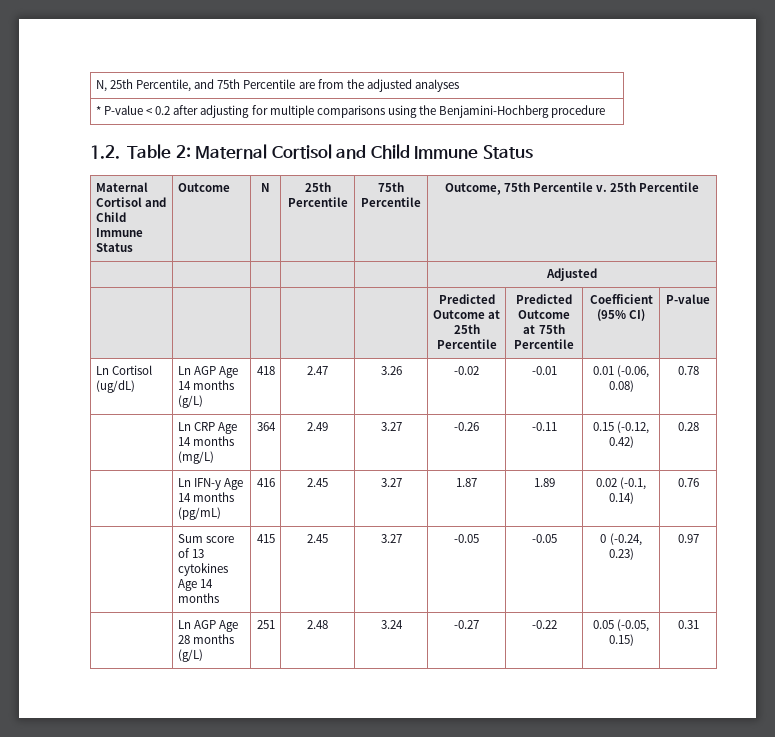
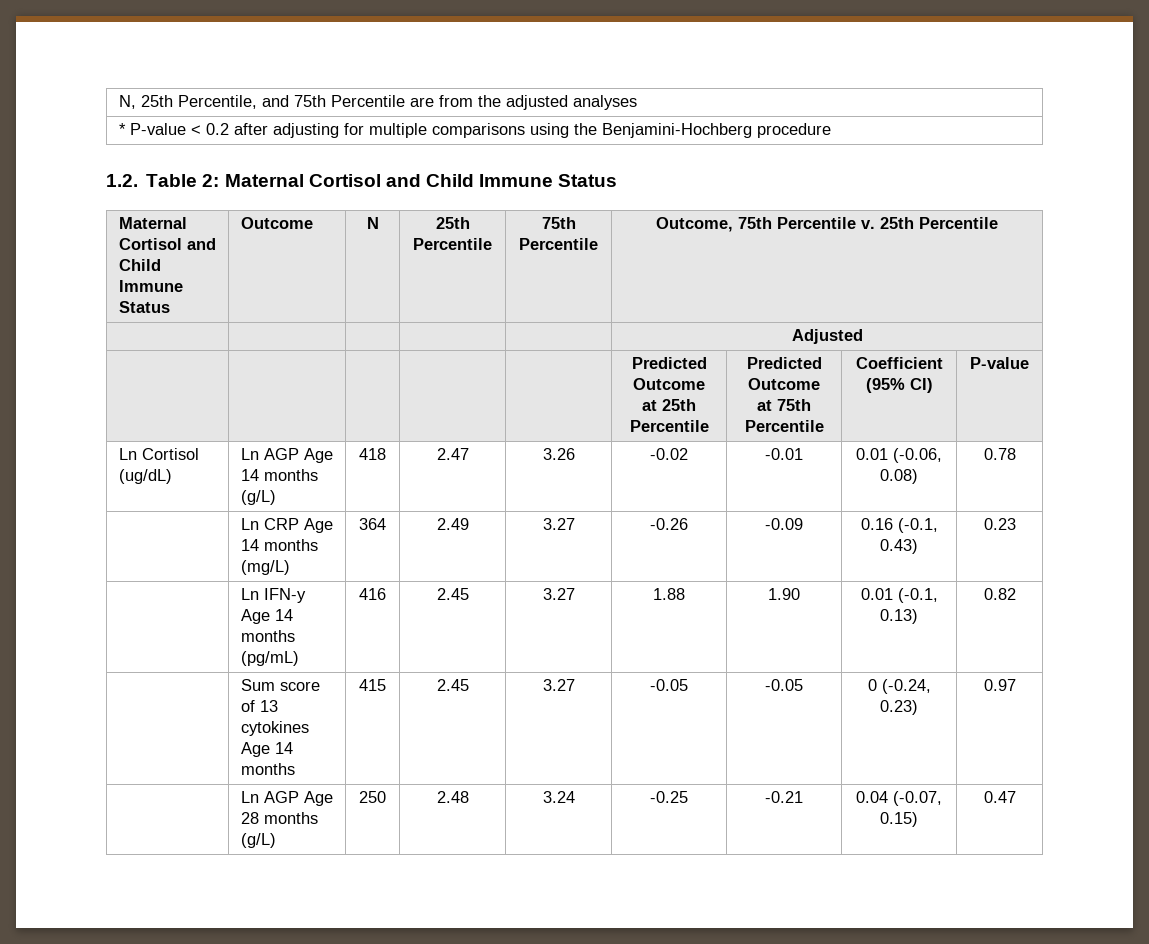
[531,422,557,431] [592,421,650,434] [608,436,634,448] [677,422,699,431] -0.11 | 0.15 (-0.12, 0.42) | 0.28 -> [765,518,803,530] [860,518,938,533] [880,539,918,554] [983,518,1016,530] -0.09 | 0.16 (-0.1, 0.43) | 0.23
[456,478,477,487] [533,478,555,487] [595,477,647,490] [608,492,634,504] [677,478,699,487] 1.87 | 1.89 | 0.02 (-0.1, 0.14) | 0.76 -> [653,588,685,600] [768,588,800,600] [860,588,938,603] [880,609,918,624] [983,588,1016,600] 1.88 | 1.90 | 0.01 (-0.1, 0.13) | 0.82
[256,620,275,629] 251 -> [359,791,386,803] 250
[454,620,479,629] [531,620,557,629] [592,619,650,632] -0.27 | -0.22 | 0.05 (-0.05, -> [650,791,688,803] [765,791,803,803] [856,791,942,806] -0.25 | -0.21 | 0.04 (-0.07,
[677,620,699,629] 0.31 -> [983,791,1016,803] 0.47

